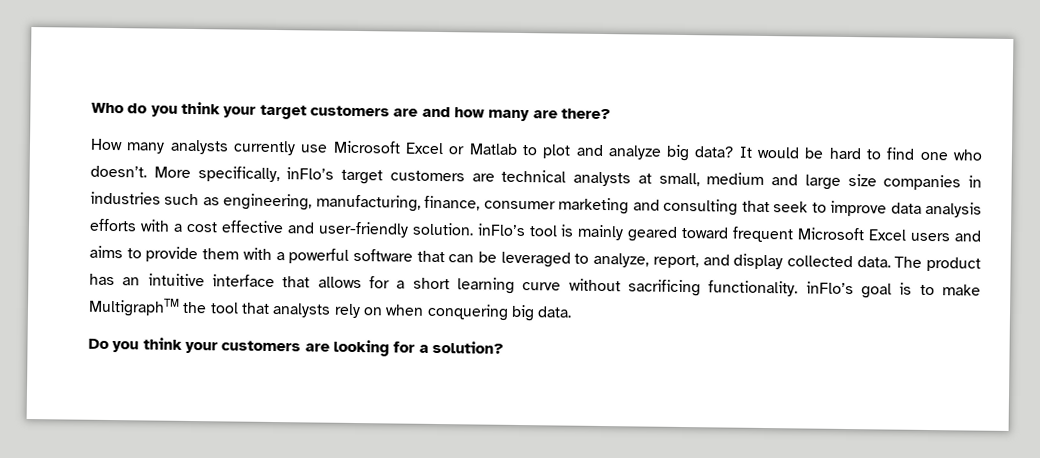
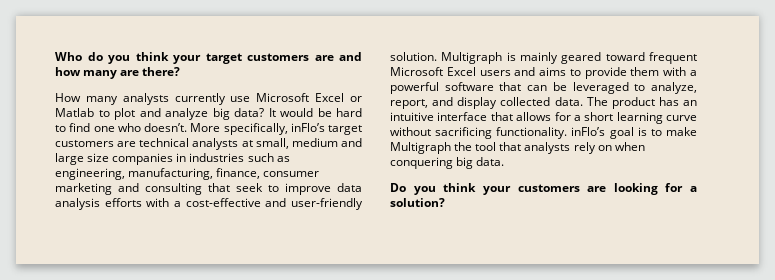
[185,220,284,234] cost effective -> [185,198,261,207] cost-effective
[476,223,558,237] inFlo’s tool -> [441,52,503,64] Multigraph
[88,297,180,317] MultigraphTM -> [390,142,451,154] Multigraph

